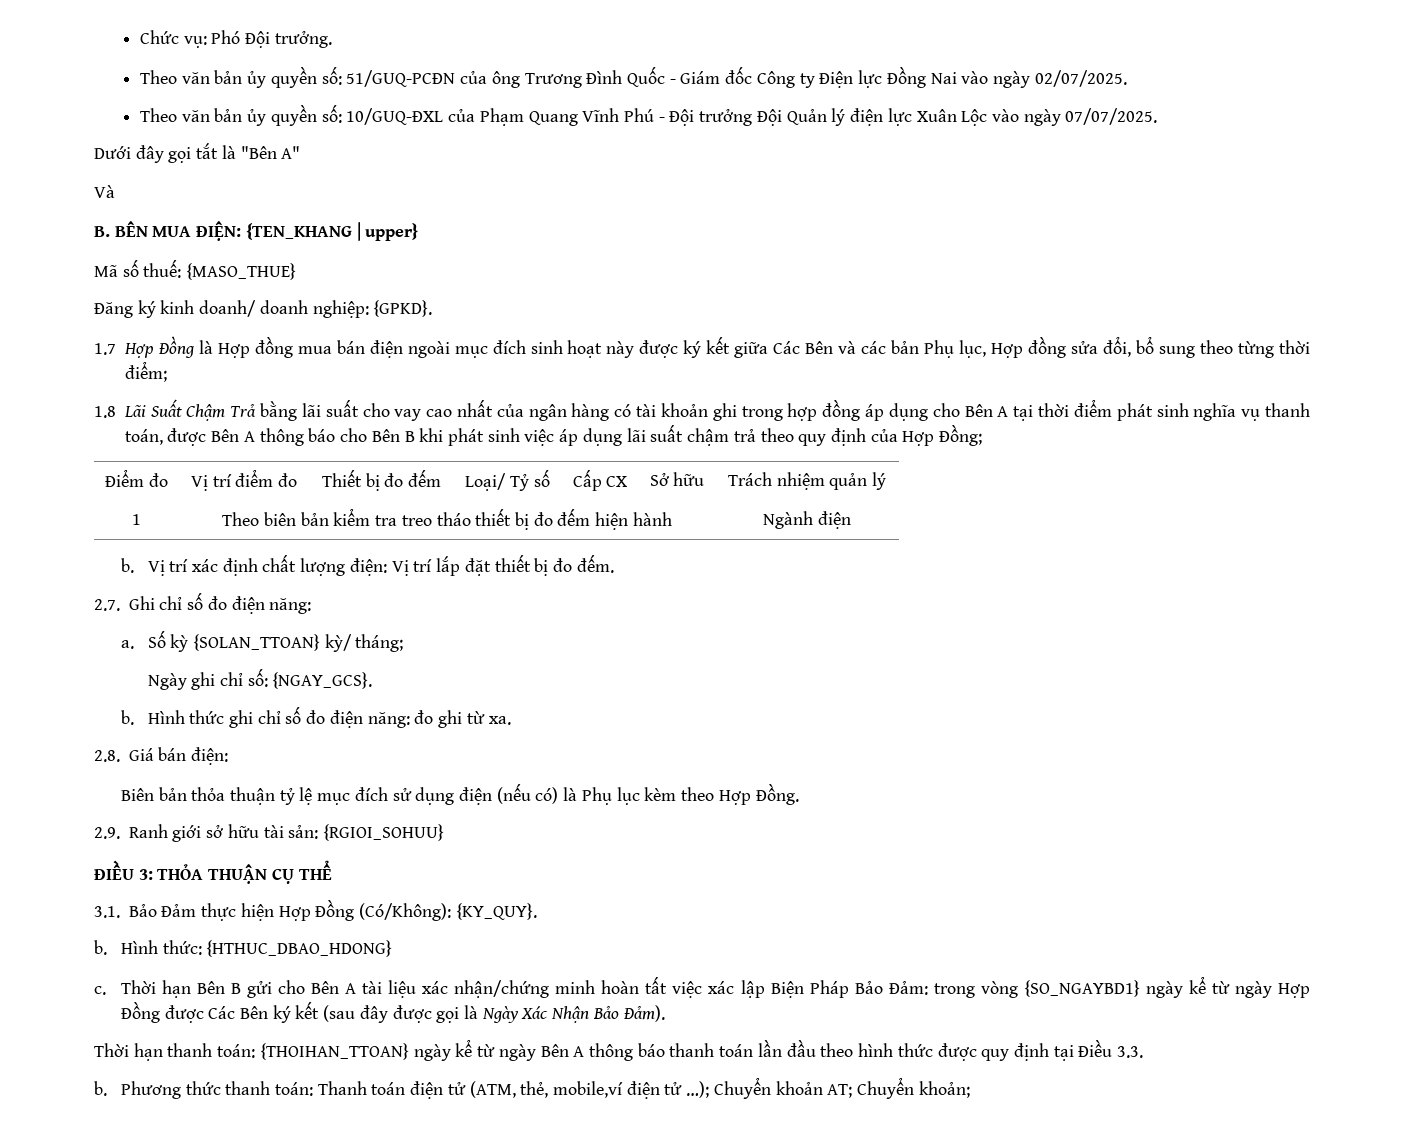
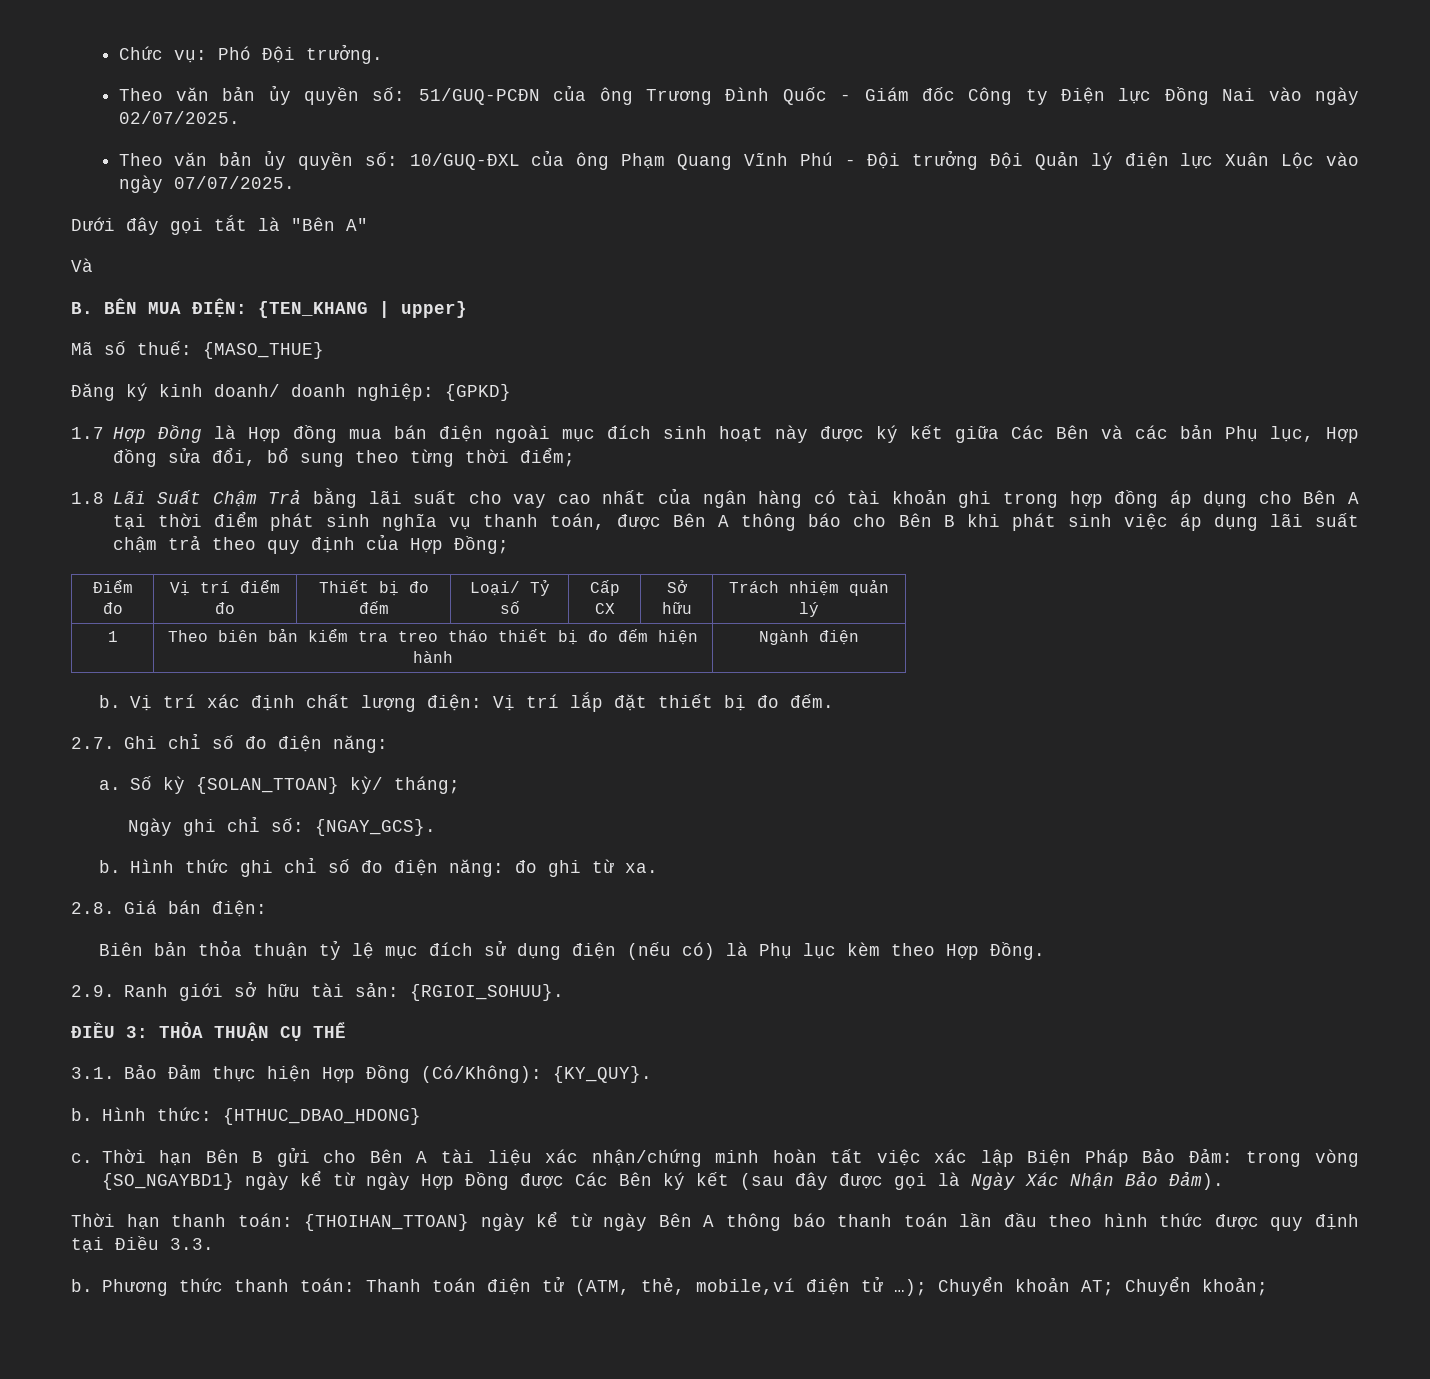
(476, 115) none -> [576,152,610,170] ông
[373,300,433,317] {GPKD}. -> [445,384,511,401] {GPKD}
[323,824,445,841] {RGIOI_SOHUU} -> [409,984,564,1001] {RGIOI_SOHUU}.

